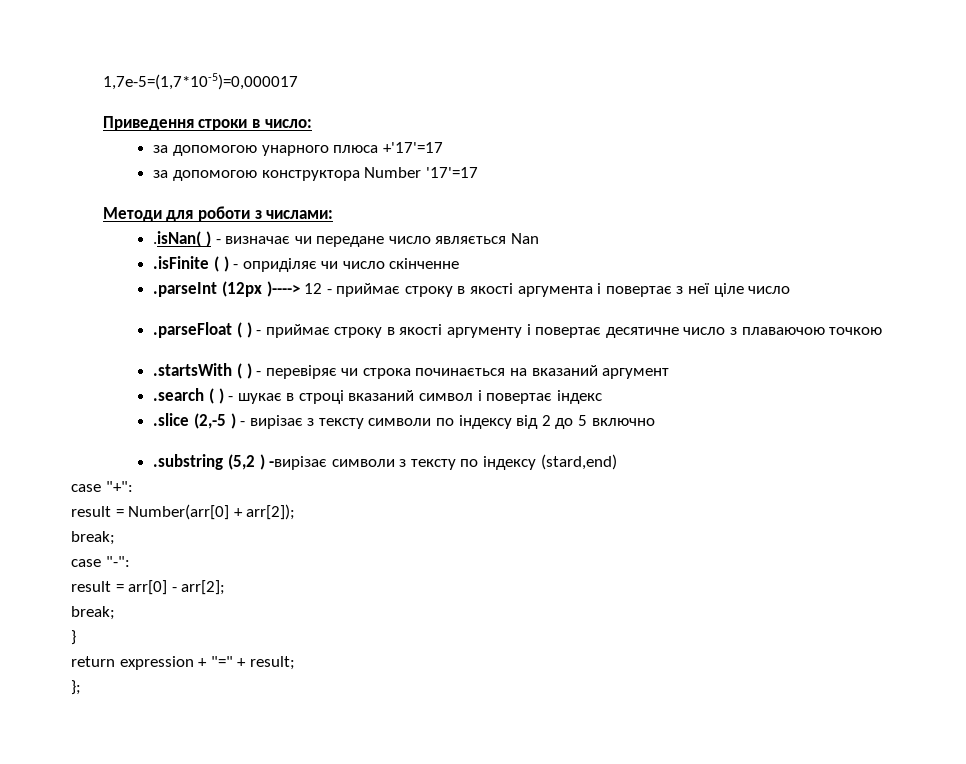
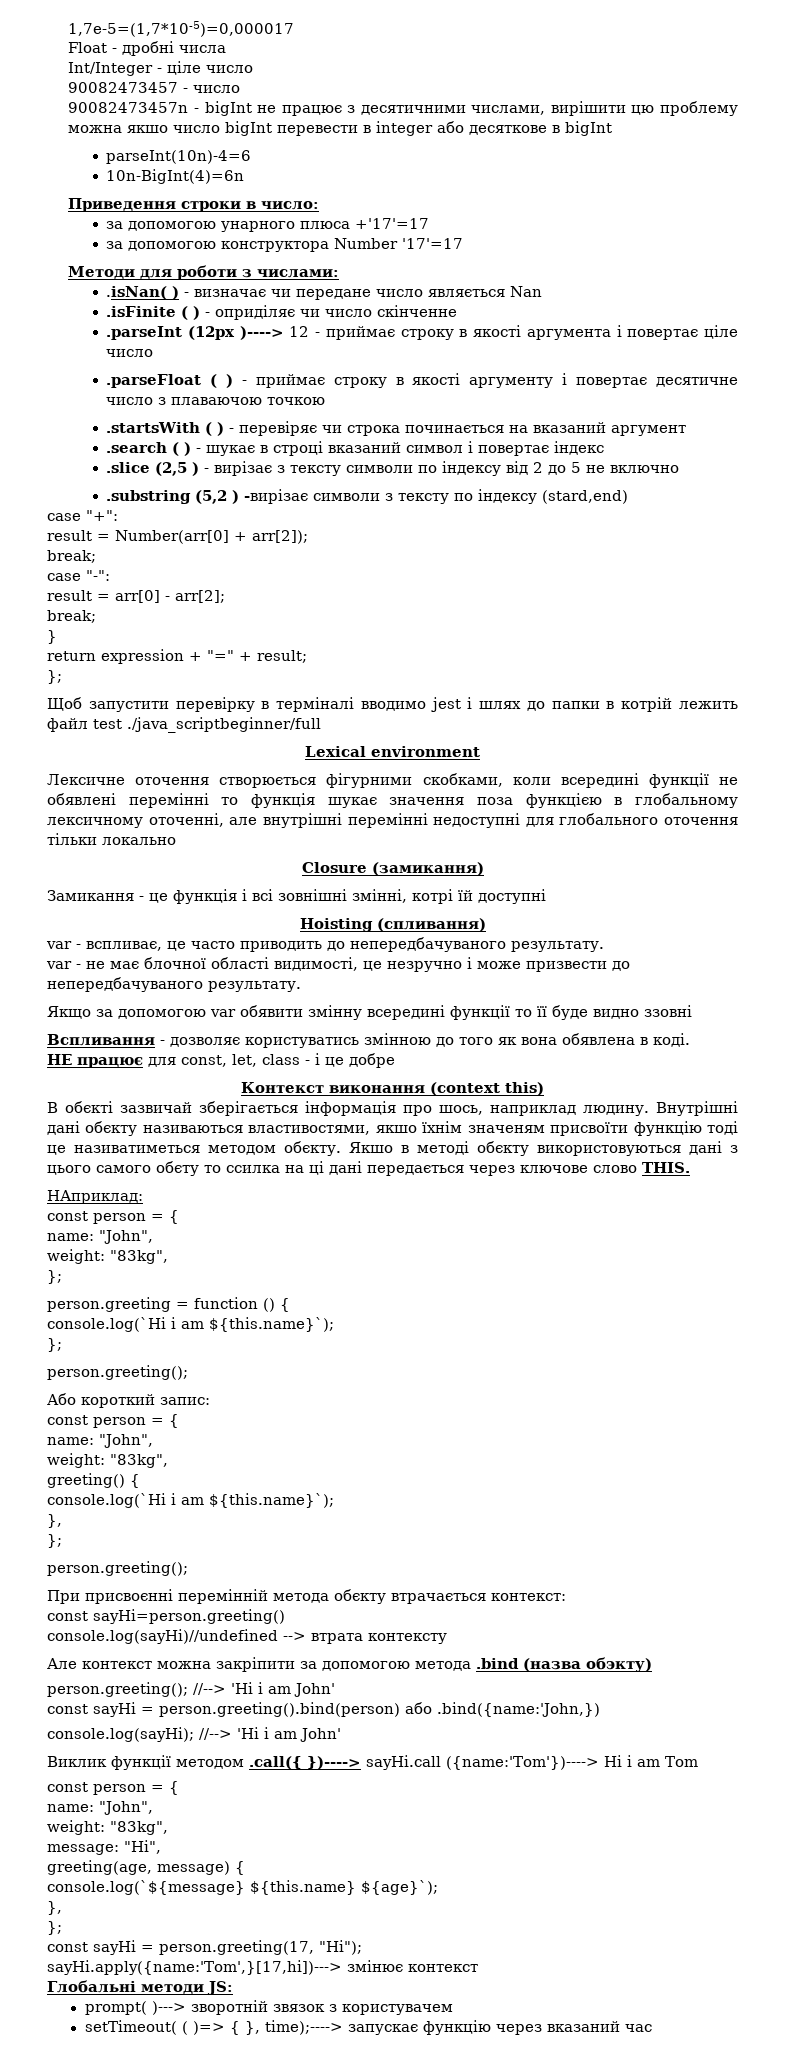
(298, 81) none -> [68,41,227,56] [68,61,254,76] [68,82,241,93] [68,101,738,116] [68,121,613,136] [106,150,252,164] [106,169,245,184] // Float - дробні числа // Int/Integer - ціле число // 90082473457 - число // 90082473457n - bigInt не працює з десятичними числами, вирішити цю проблему можна якшо число bigInt перевести в integer або десяткове в bigInt // parseInt(10n)-4=6 // 10n-BigInt(4)=6n
[676,283,710,294] з неї -> (699, 334) none
[193,413,226,429] (2,-5 -> [155,462,188,476] (2,5
(587, 420) none -> [586,465,606,473] не
(81, 687) none -> [47,697,738,712] [47,717,321,733] [305,746,480,757] [47,773,738,788] [47,793,738,808] [47,813,738,828] [47,833,176,845] [301,862,484,876] [47,889,546,904] [299,918,486,932] [46,937,604,952] [46,957,630,972] [47,977,301,992] [47,1005,692,1020] [47,1033,690,1048] [47,1053,395,1068] [241,1082,544,1096] [47,1101,738,1116] [47,1121,739,1136] [47,1141,738,1156] [47,1161,690,1176] [47,1190,143,1204] [47,1210,179,1224] [47,1230,153,1244] [47,1249,168,1264] [47,1270,62,1284] [47,1297,290,1312] [47,1317,334,1332] [47,1338,62,1352] [47,1365,188,1380] [47,1393,210,1408] [47,1414,179,1428] [47,1434,153,1448] [47,1453,168,1468] [47,1473,140,1488] [47,1493,334,1508] [47,1514,62,1528] [47,1534,62,1548] [47,1561,188,1576] [47,1589,566,1604] [47,1609,285,1624] [47,1629,447,1644] [47,1657,652,1672] [47,1682,335,1697] [47,1702,600,1717] [47,1727,341,1742] [47,1755,698,1770] [47,1781,179,1795] [47,1801,153,1815] [47,1820,168,1835] [47,1840,161,1855] [47,1860,245,1875] [47,1880,438,1895] [47,1901,62,1915] [47,1921,62,1935] [47,1940,362,1955] [47,1960,478,1975] [47,1980,233,1995] [84,2000,453,2015] [84,2020,652,2035] // Щоб запустити перевірку в терміналі вводимо jest і шлях до папки в котрій лежить файл test ./java_scriptbeginner/full // Lexical environment // Лексичне оточення створюється фігурними скобками, коли всередині функції не обявлені перемінні то функція шукає значення поза функцією в глобальному лексичному оточенні, але внутрішні перемінні недоступні для глобального оточення тільки локально // Closure (замикання) // Замикання - це функція і всі зовнішні змінні, котрі їй доступні // Hoisting (спливання) // var - вспливає, це часто приводить до непередбачуваного результату. // var - не має блочної області видимості, це незручно і може призвести до непередбачуваного результату. // Якщо за допомогою var обявити змінну всередині функції то її буде видно ззовні // Вспливання - дозволяє користуватись змінною до того як вона обявлена в коді. // НЕ працює для const, let, class - і це добре // Контекст виконання (context this) // В обєкті зазвичай зберігається інформація про шось, наприклад людину. Внутрішні дані обєкту називаються властивостями, якшо їхнім значеням присвоїти функцію тоді це називатиметься методом обєкту. Якшо в методі обєкту використовуються дані з цього самого обєту то ссилка на ці дані передається через ключове слово THIS. // НАприклад: // const person = { // name: "John", // weight: "83kg", // }; // person.greeting = function () { // console.log(`Hi i am ${this.name}`); // }; // person.greeting(); // Або короткий запис: // const person = { // name: "John", // weight: "83kg", // greeting() { // console.log(`Hi i am ${this.name}`); // }, // }; // person.greeting(); // При присвоєнні перемінній метода обєкту втрачається контекст: // const sayHi=person.greeting() // console.log(sayHi)//undefined --> втрата контексту // Але контекст можна закріпити за допомогою метода .bind (назва обэкту) // person.greeting(); //--> 'Hi i am John' // const sayHi = person.greeting().bind(person) або .bind({name:'John,}) // console.log(sayHi); //--> 'Hi i am John' // Виклик функції методом .call({ })----> sayHi.call ({name:'Tom'})----> Hi i am Tom // const person = { // name: "John", // weight: "83kg", // message: "Hi", // greeting(age, message) { // console.log(`${message} ${this.name} ${age}`); // }, // }; // const sayHi = person.greeting(17, "Hi"); // sayHi.apply({name:'Tom',}[17,hi])---> змінює контекст // Глобальні методи JS: // prompt( )---> зворотній звязок з користувачем // setTimeout( ( )=> { }, time);----> запускає функцію через вказаний час

